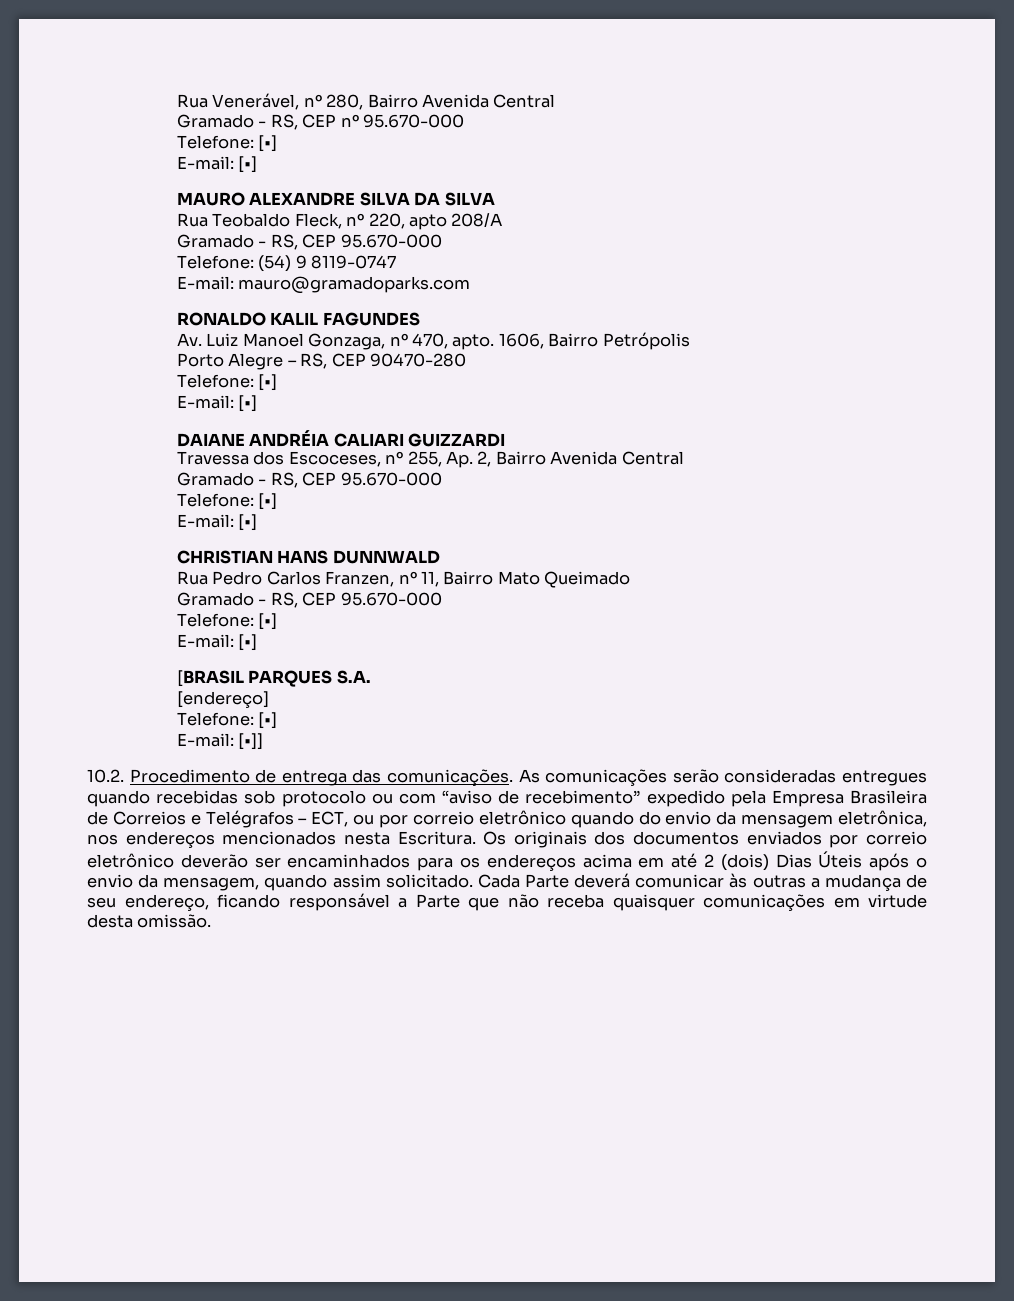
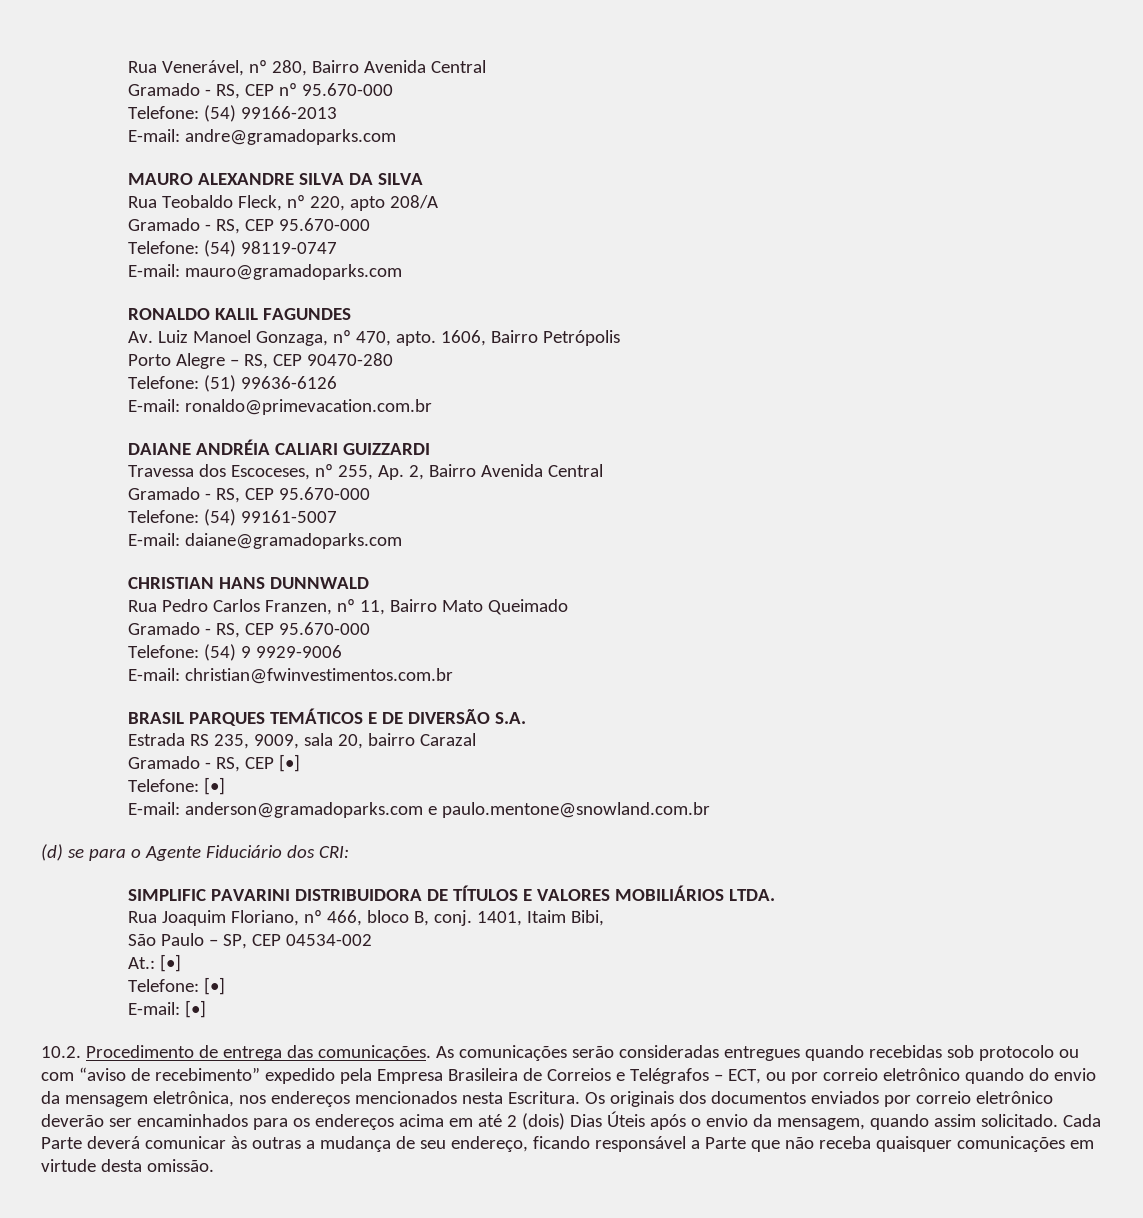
[258,135,278,152] [176,156,258,173] [•] // E-mail: [•] -> [204,105,338,122] [128,129,397,145] (54) 99166-2013 // E-mail: andre@gramadoparks.com
[295,255,397,269] 9 8119-0747 -> [241,241,338,254] 98119-0747
[258,374,278,391] [176,395,258,412] [•] // E-mail: [•] -> [204,375,338,392] [128,399,433,415] (51) 99636-6126 // E-mail: ronaldo@primevacation.com.br
[258,493,278,510] [176,514,258,531] [•] // E-mail: [•] -> [204,509,338,526] [128,533,403,549] (54) 99161-5007 // E-mail: daiane@gramadoparks.com
[258,613,278,630] [176,634,258,651] [176,670,371,687] [176,691,269,708] [176,712,278,729] [176,733,264,750] [•] // E-mail: [•] // [BRASIL PARQUES S.A. // [endereço] // Telefone: [•] // E-mail: [•]] -> [204,644,343,661] [128,668,454,684] [128,708,527,726] [128,733,477,749] [128,754,301,772] [128,777,226,795] [128,802,711,818] [41,844,349,861] [128,885,776,901] [128,910,605,926] [128,933,373,949] [128,954,182,972] [128,977,226,995] [128,1000,207,1018] (54) 9 9929-9006 // E-mail: christian@fwinvestimentos.com.br // BRASIL PARQUES TEMÁTICOS E DE DIVERSÃO S.A. // Estrada RS 235, 9009, sala 20, bairro Carazal // Gramado - RS, CEP [•] // Telefone: [•] // E-mail: anderson@gramadoparks.com e paulo.mentone@snowland.com.br // (d) se para o Agente Fiduciário dos CRI: // SIMPLIFIC PAVARINI DISTRIBUIDORA DE TÍTULOS E VALORES MOBILIÁRIOS LTDA. // Rua Joaquim Floriano, nº 466, bloco B, conj. 1401, Itaim Bibi, // São Paulo – SP, CEP 04534-002 // At.: [•] // Telefone: [•] // E-mail: [•]

